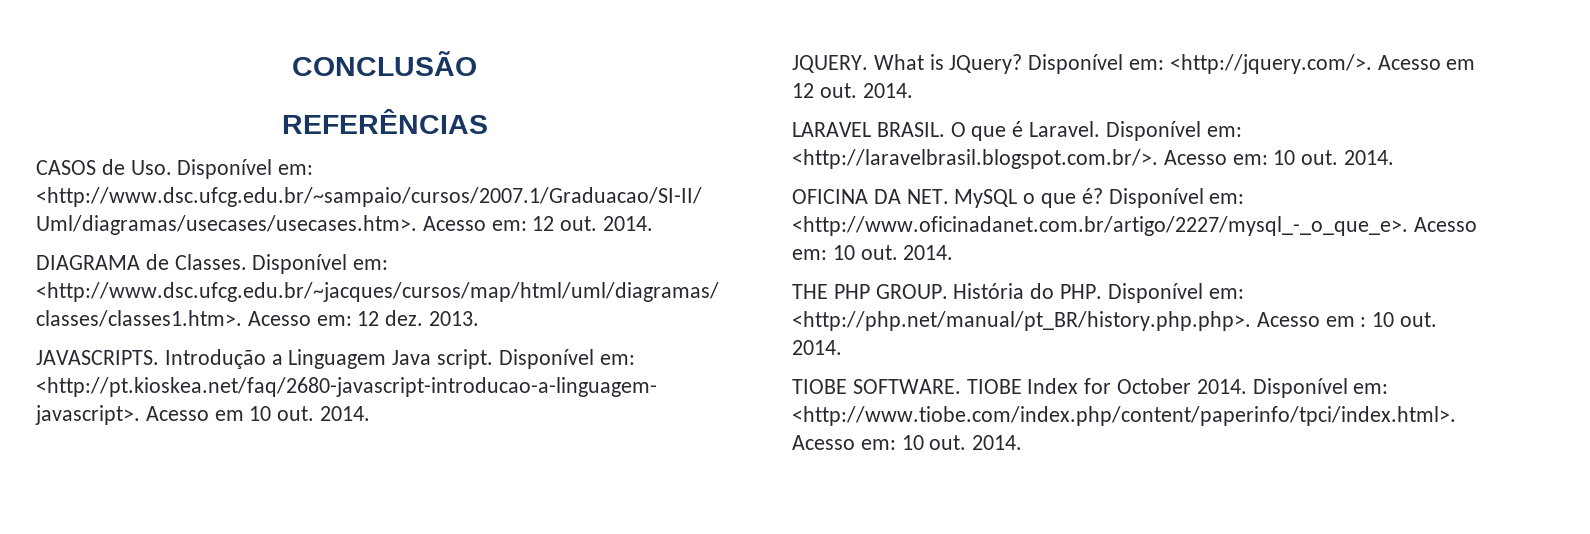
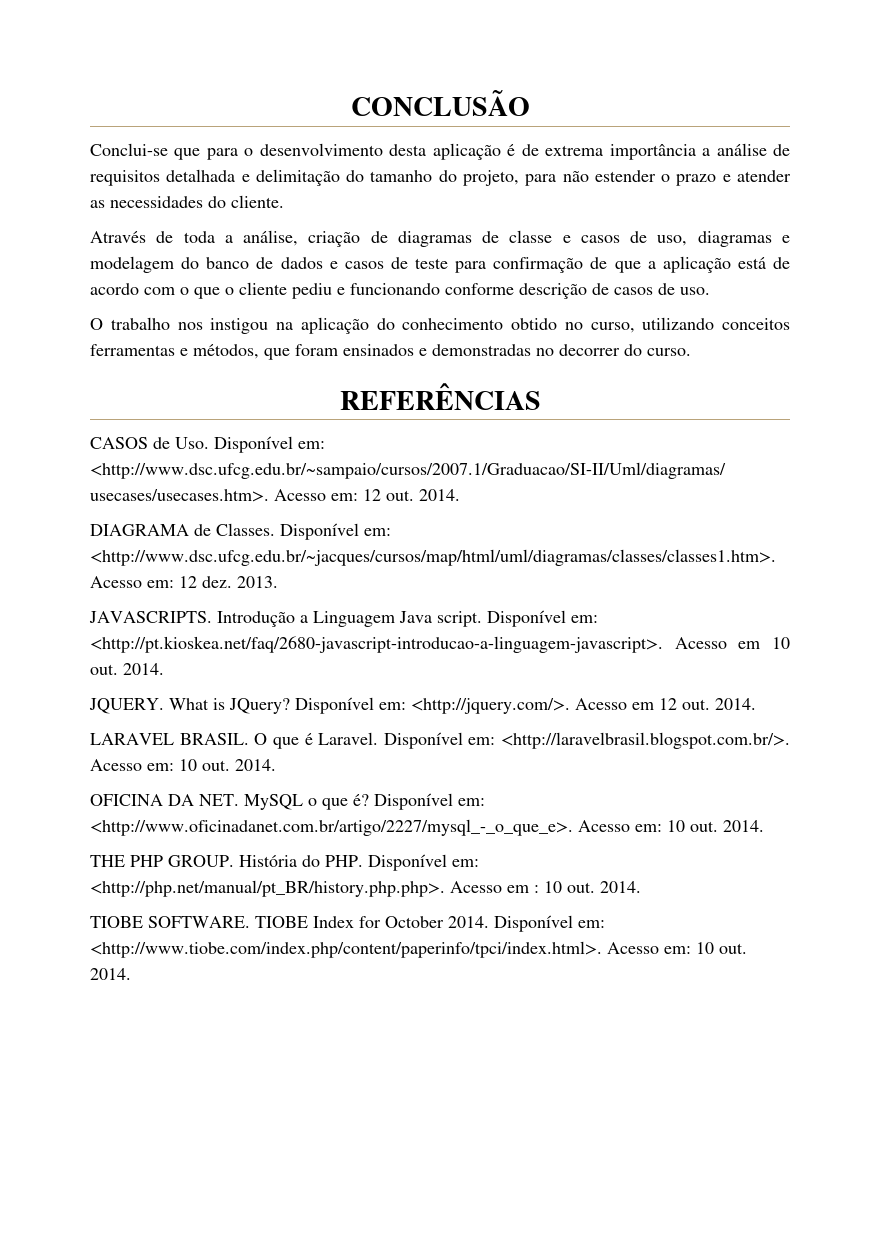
(477, 63) none -> [90,143,790,160] [90,169,792,186] [90,195,284,208] [90,230,790,247] [90,256,790,273] [90,282,710,299] [90,317,790,334] [90,344,691,360] // Conclui-se que para o desenvolvimento desta aplicação é de extrema importância a análise de requisitos detalhada e delimitação do tamanho do projeto, para não estender o prazo e atender as necessidades do cliente. // Através de toda a análise, criação de diagramas de classe e casos de uso, diagramas e modelagem do banco de dados e casos de teste para confirmação de que a aplicação está de acordo com o que o cliente pediu e funcionando conforme descrição de casos de uso. // O trabalho nos instigou na aplicação do conhecimento obtido no curso, utilizando conceitos ferramentas e métodos, que foram ensinados e demonstradas no decorrer do curso.

